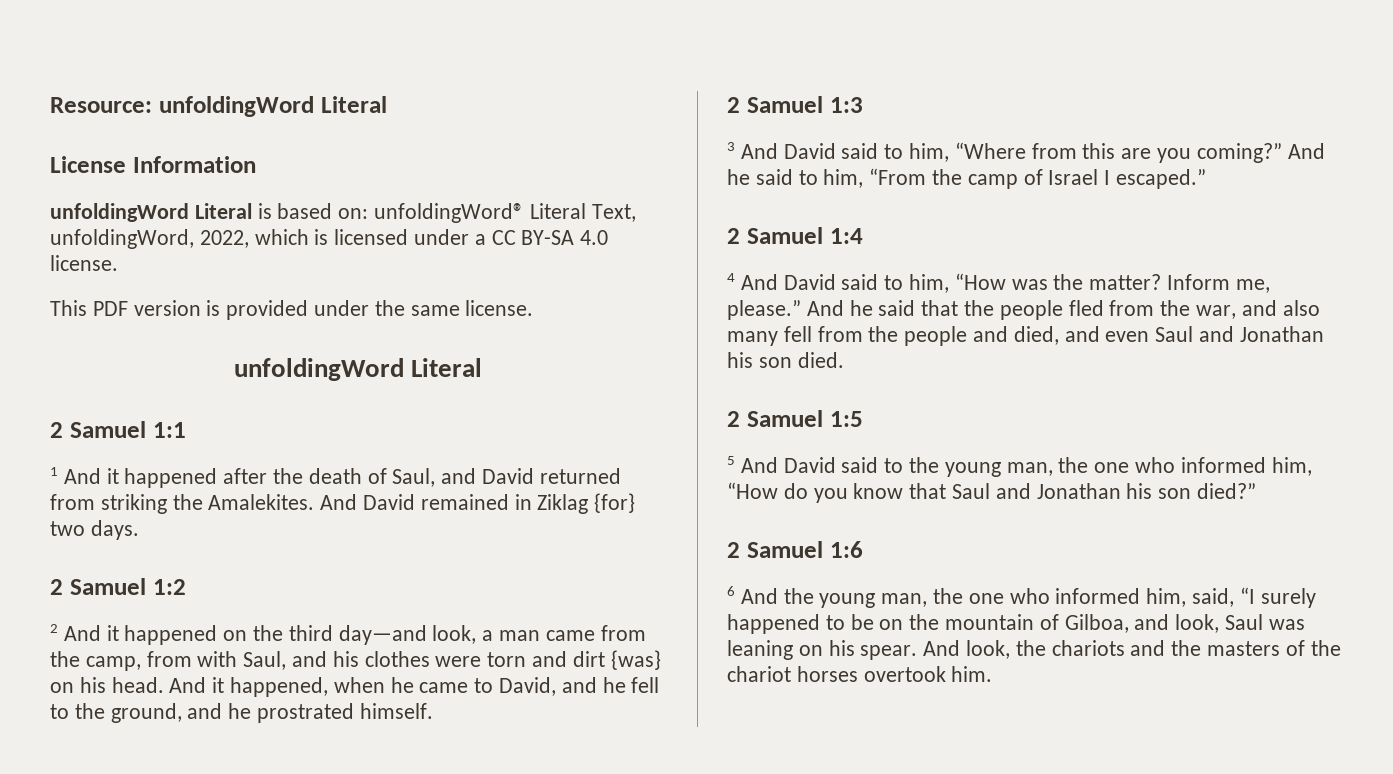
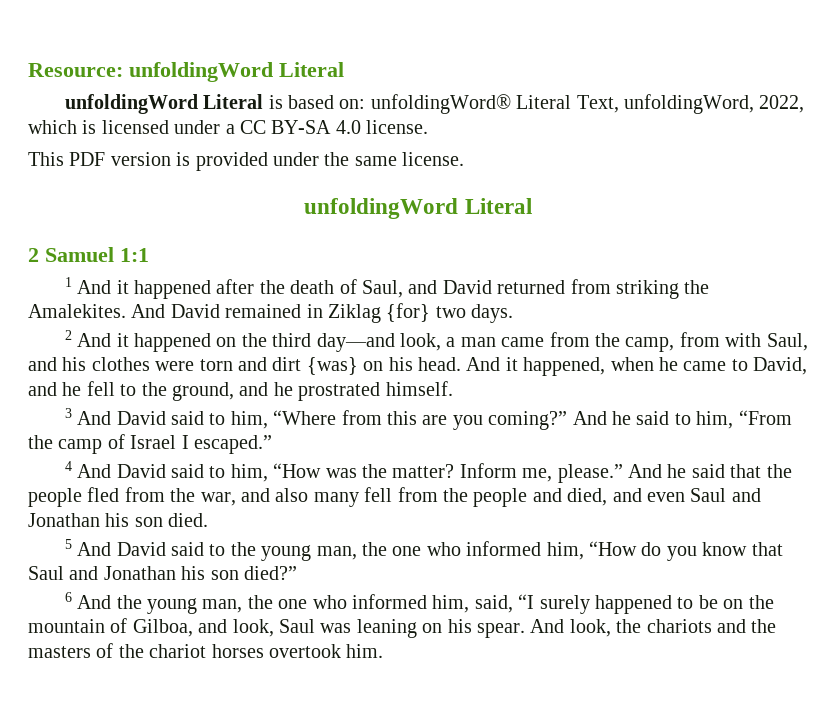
[50,156,256,173] // License Information -> (344, 69) none
[50,578,186,595] // 2 Samuel 1:2 -> (514, 313) none
[727,96,863,113] // 2 Samuel 1:3 -> (453, 388) none
[727,227,863,244] // 2 Samuel 1:4 -> (272, 444) none
[727,410,863,427] // 2 Samuel 1:5 -> (209, 520) none
[727,541,863,558] // 2 Samuel 1:6 -> (297, 573) none

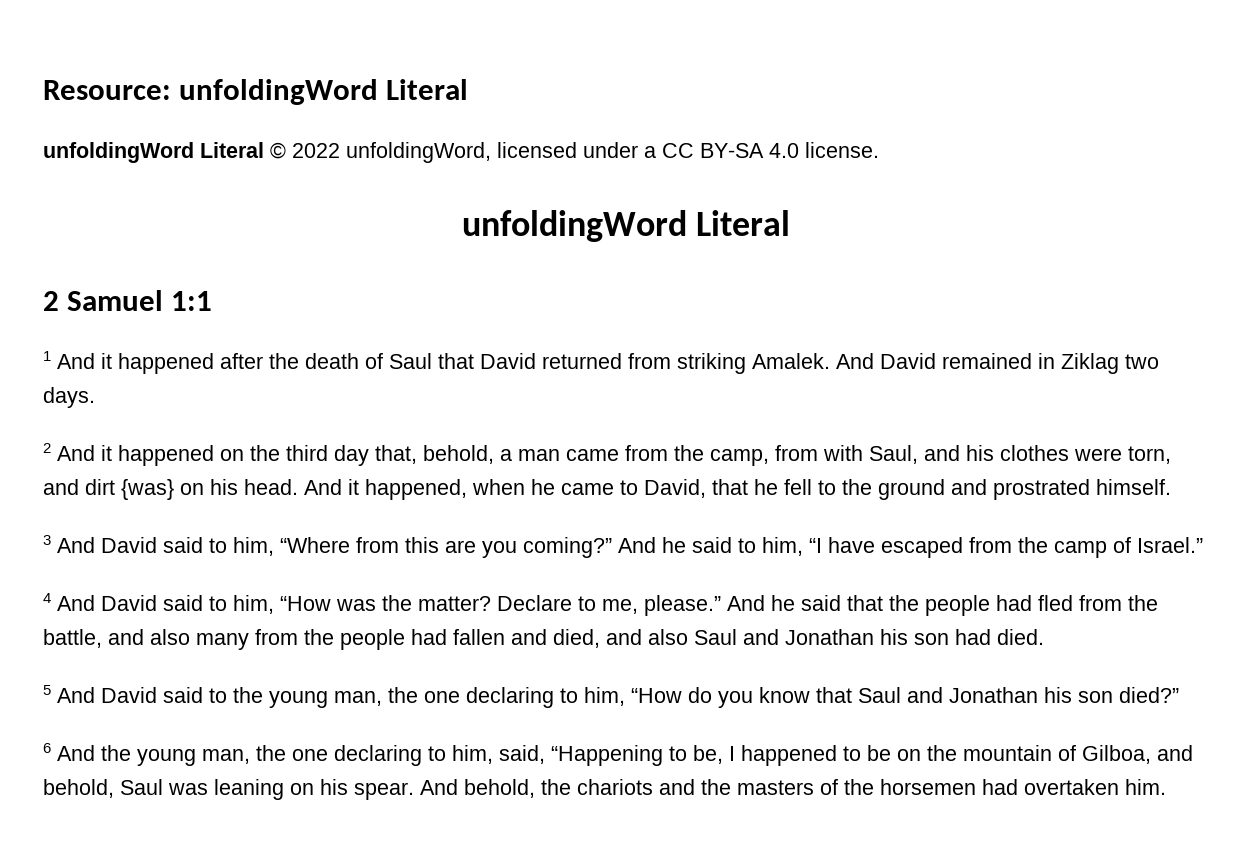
[268,94,805,114] [28,120,97,134] is based on: unfoldingWord® Literal Text, unfoldingWord, 2022, which is -> [270,142,491,163] © 2022 unfoldingWord,
[28,152,465,171] // This PDF version is provided under the same license. -> (879, 150) none
[362,280,438,298] Saul, and -> [389,353,474,369] Saul that
[684,280,710,294] [28,304,126,318] the Amalekites. -> [752,353,830,369] Amalek.
[386,303,431,322] {for} -> (1119, 363) none
[316,333,442,352] day—and look, -> [334,445,494,466] day that, behold,
[199,359,233,371] torn -> [1128,446,1171,464] torn,
[28,382,57,396] and -> [712,479,748,495] that
[172,382,293,401] ground, and he -> [878,479,987,500] ground and
[738,410,792,425] [28,434,272,454] “From the camp of Israel I escaped.” -> [809,537,1203,558] “I have escaped from the camp of Israel.”
[459,463,517,478] Inform -> [497,595,596,611] Declare to
(82, 497) none -> [996,595,1032,611] had
[200,492,236,506] war, -> [43,629,102,648] battle,
[364,487,393,502] fell -> (249, 641) none
(528, 497) none -> [411,629,505,645] had fallen
[646,488,761,502] [28,513,163,527] even Saul and Jonathan his son -> [648,629,991,645] also Saul and Jonathan his son had
[426,541,542,556] who informed -> [466,687,578,708] declaring to
[312,594,590,614] who informed him, said, “I surely -> [334,745,735,766] declaring to him, said, “Happening to be, I
[232,619,274,637] look, -> [43,779,114,798] behold,
[569,619,611,637] look, -> [464,779,535,798] behold,
[149,644,341,658] chariot horses overtook -> [880,779,1119,795] horsemen had overtaken

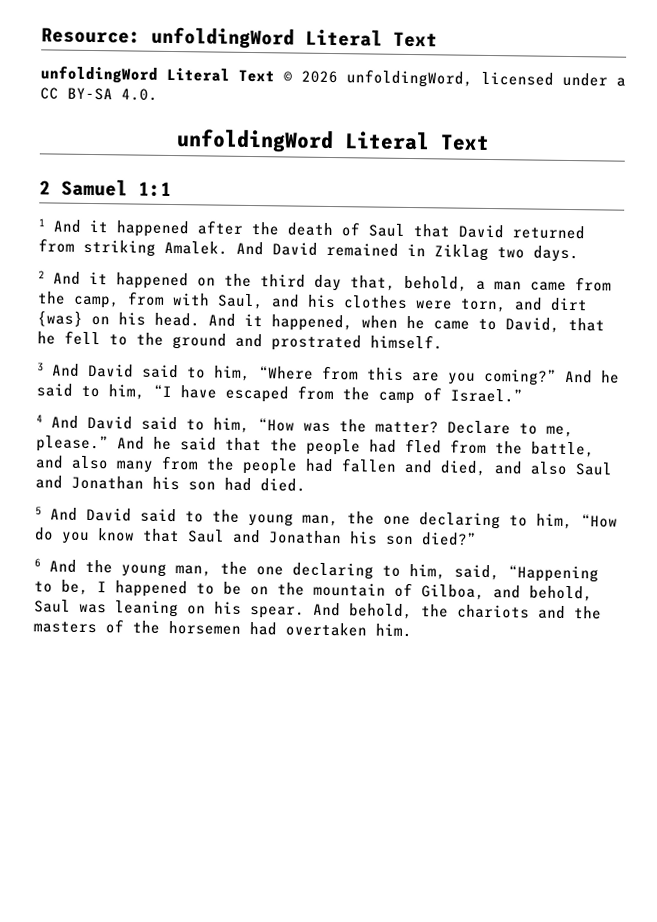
[43,142,340,163] // unfoldingWord Literal © 2022 -> [393,31,438,48] [40,65,338,84] Text // unfoldingWord Literal Text © 2026
[769,142,879,158] [461,210,791,242] 4.0 license. // unfoldingWord Literal -> [121,88,158,101] [175,129,490,154] 4.0. // unfoldingWord Literal Text

